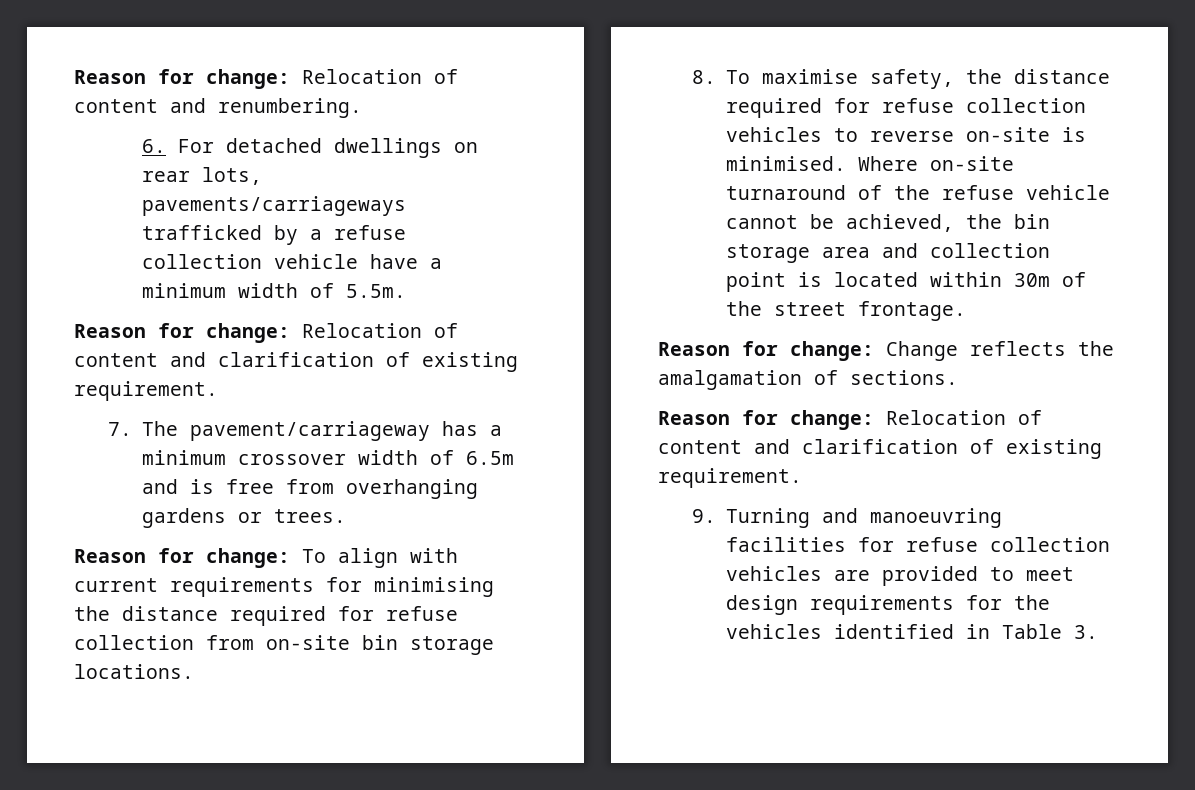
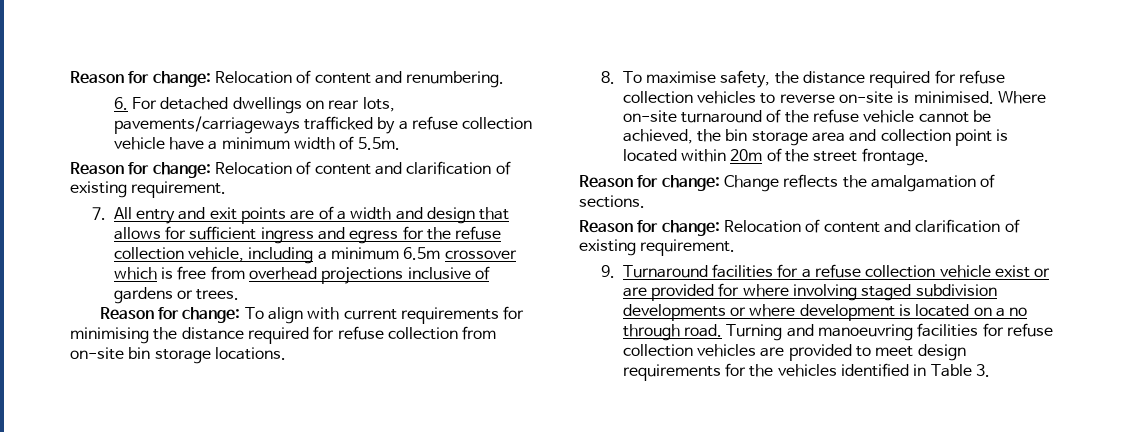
[142,421,503,441] [142,450,515,465] [142,479,479,499] The pavement/carriageway has a minimum crossover width of 6.5m and is free from overhanging -> [113,206,510,224] [113,226,502,244] [113,247,517,264] [113,266,491,284] All entry and exit points are of a width and design that allows for sufficient ingress and egress for the refuse collection vehicle, including a minimum 6.5m crossover which is free from overhead projections inclusive of
[1014,273,1051,287] 30m -> [730,149,763,161] 20m
(717, 516) none -> [622,264,1051,278] [622,283,997,301] [622,304,1028,321] [622,324,723,341] Turnaround facilities for a refuse collection vehicle exist or are provided for where involving staged subdivision developments or where development is located on a no through road.

